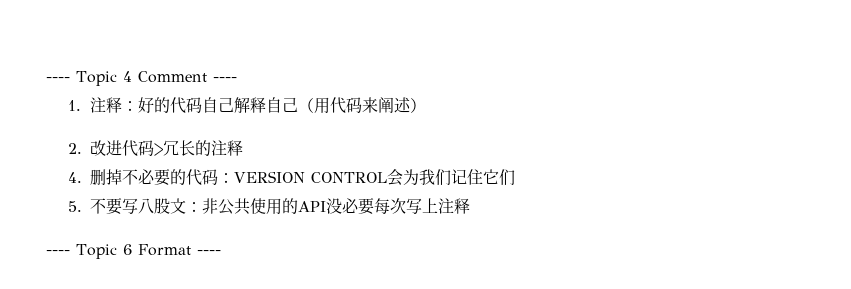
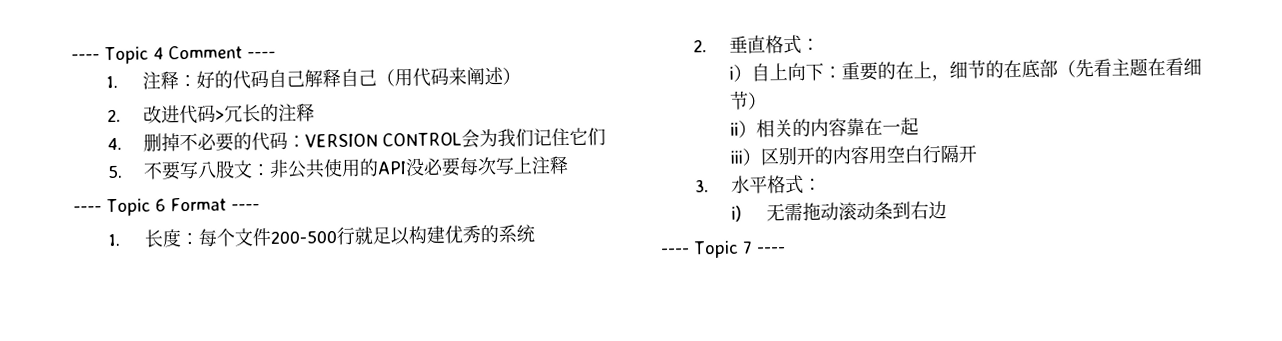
(221, 252) none -> [108,224,535,248] [693,34,820,55] [728,57,1202,82] [728,91,767,110] [729,117,919,138] [729,144,977,166] [695,174,822,195] [730,200,948,222] [661,240,786,259] // 1.长度：每个文件200-500行就足以构建优秀的系统 // 2.垂直格式： // i）自上向下：重要的在上，细节的在底部（先看主题在看细节） // ii）相关的内容靠在一起 // iii）区别开的内容用空白行隔开 // 3.水平格式： // i)无需拖动滚动条到右边 // ---- Topic 7 ----

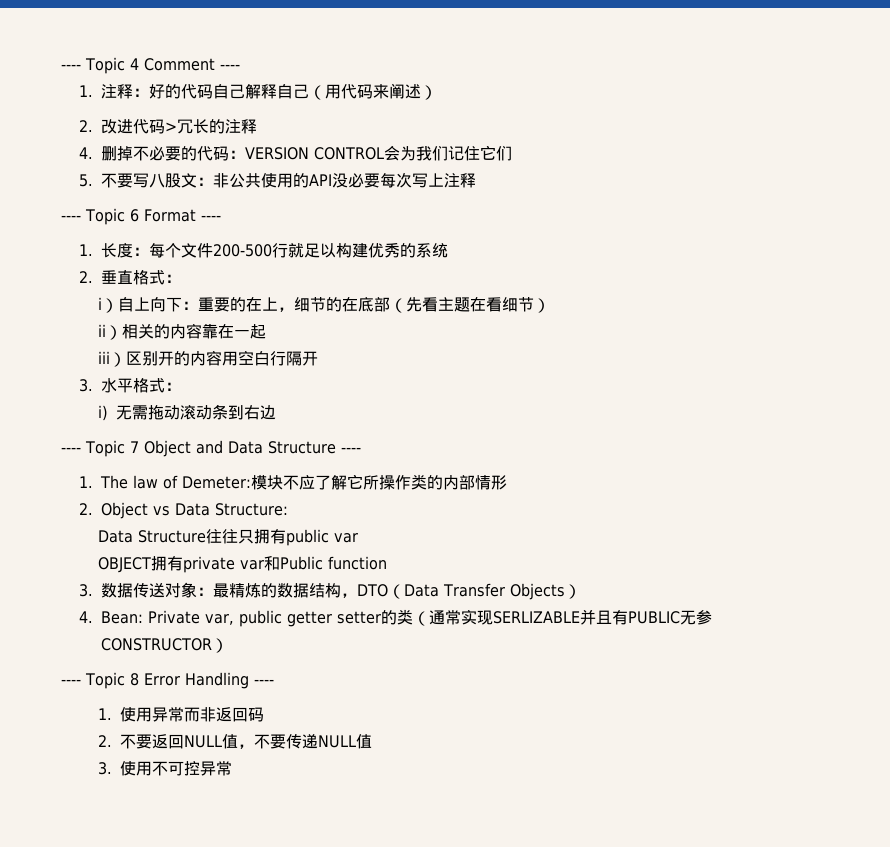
[756,246,786,254] ---- -> [143,440,361,457] [79,474,508,490] [79,502,289,519] [97,529,358,546] [97,556,387,573] [79,582,582,600] [79,609,713,627] [101,638,229,653] [61,672,274,689] [97,707,264,722] [97,734,372,749] [97,761,232,776] Object and Data Structure ---- // 1. The law of Demeter:模块不应了解它所操作类的内部情形 // 2. Object vs Data Structure: // Data Structure往往只拥有public var // OBJECT拥有private var和Public function // 3.数据传送对象：最精炼的数据结构，DTO（Data Transfer Objects） // 4. Bean: Private var, public getter setter的类（通常实现SERLIZABLE并且有PUBLIC无参CONSTRUCTOR） // ---- Topic 8 Error Handling ---- // 1.使用异常而非返回码 // 2.不要返回NULL值，不要传递NULL值 // 3.使用不可控异常

